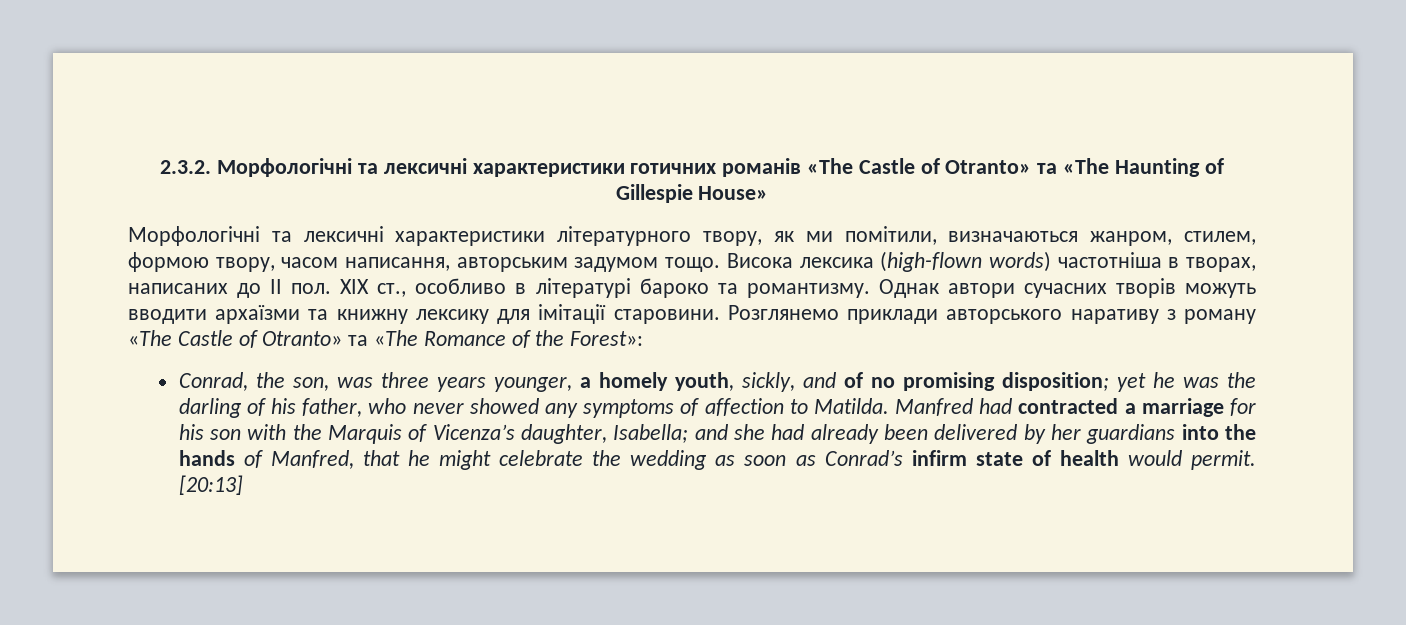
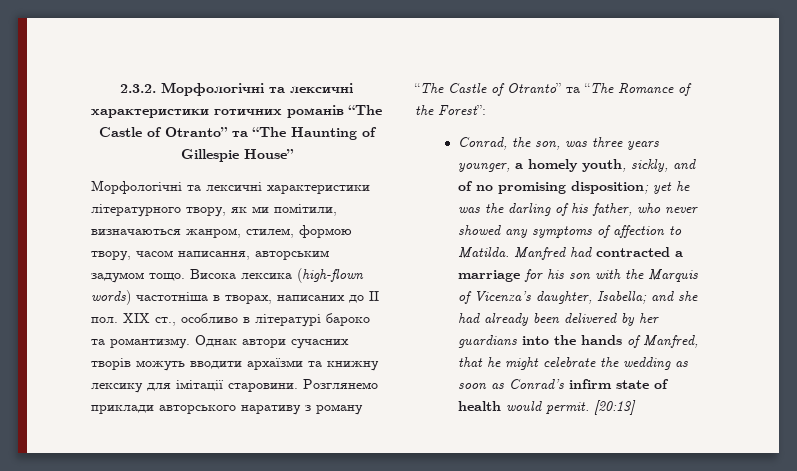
[807,158,1110,174] «The Castle of Otranto» та «The -> [348,105,382,115] [98,127,286,137] “The Castle of Otranto” та “The
[698,186,769,200] House» -> [243,149,294,159] House”
[128,330,419,348] «The Castle of Otranto» та «The -> [414,83,614,96] “The Castle of Otranto” та “The
[570,331,644,346] Forest»: -> [438,105,486,116] Forest”:

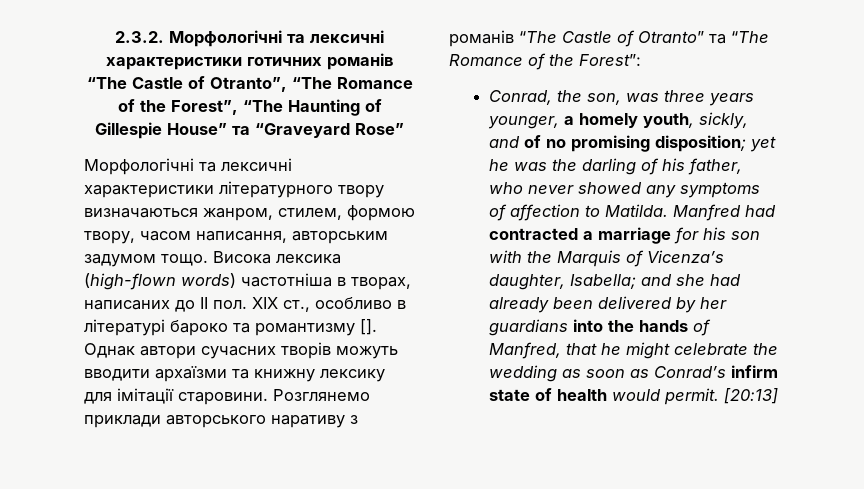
[164,127,248,137] Otranto” та -> [209,77,413,92] [117,99,238,115] Otranto”, “The Romance of the Forest”,
(294, 154) none -> [232,123,404,138] та “Graveyard Rose”
[186,204,337,217] твору, як ми помітили, -> [338,185,384,198] твору
[110,338,190,349] романтизму. -> [255,319,377,336] романтизму [].
[316,404,363,415] роману -> [449,30,514,47] романів

